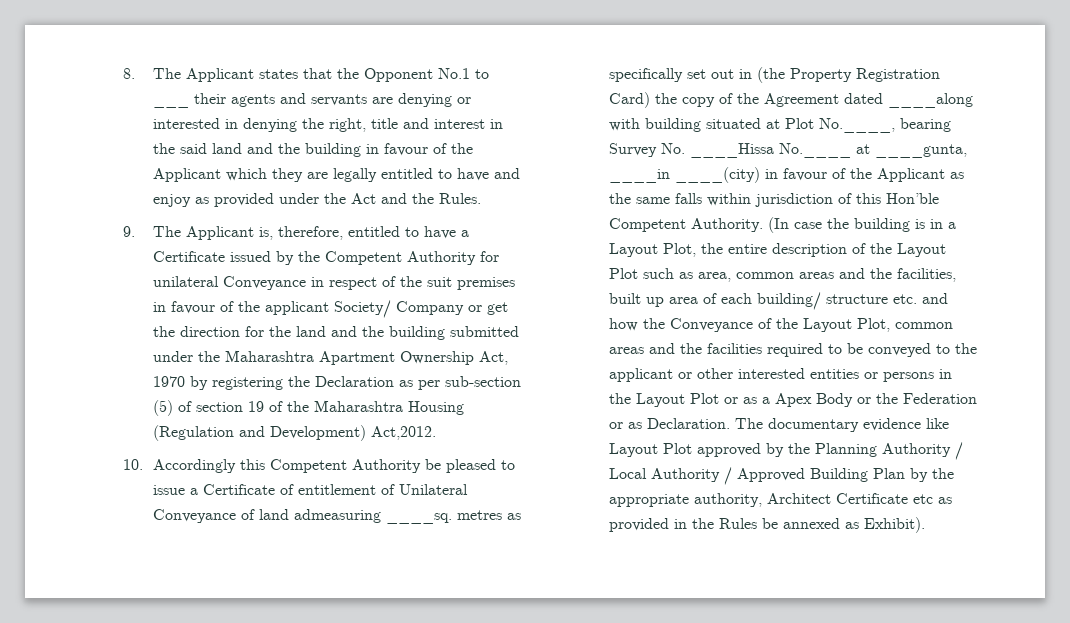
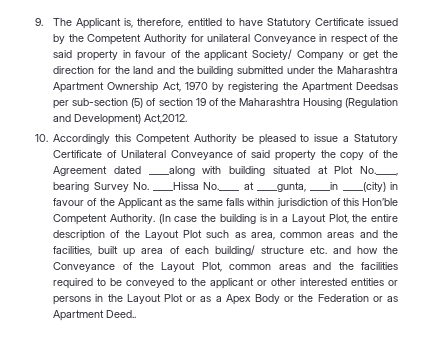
[122,68,489,82] [152,104,189,108] [193,93,471,107] [152,118,503,132] [152,143,473,157] [152,168,520,182] [152,193,481,207] 8. The Applicant states that the Opponent No.1 to ___ their agents and servants are denying or interested in denying the right, title and interest in the said land and the building in favour of the Applicant which they are legally entitled to have and enjoy as provided under the Act and the Rules. // -> (34, 22) none
[460,230,469,237] a -> [266,18,311,28] Statutory
[426,277,515,290] suit premises -> [53,50,118,61] said property
[314,376,413,387] Declaration as -> [301,82,398,93] Apartment Deedsas
(198, 491) none -> [353,134,398,144] Statutory
[297,484,395,495] entitlement of -> (117, 154) none
[258,509,521,524] [608,67,940,83] [608,92,650,108] land admeasuring ____sq. metres as specifically set out in (the Property Registration Card) -> [251,150,316,161] said property
[646,418,949,432] [608,442,963,460] [608,467,954,485] [608,493,952,507] [608,517,925,533] Declaration. The documentary evidence like Layout Plot approved by the Planning Authority / Local Authority / Approved Building Plan by the appropriate authority, Architect Certificate etc as provided in the Rules be annexed as Exhibit). -> [53,310,137,321] Apartment Deed..

